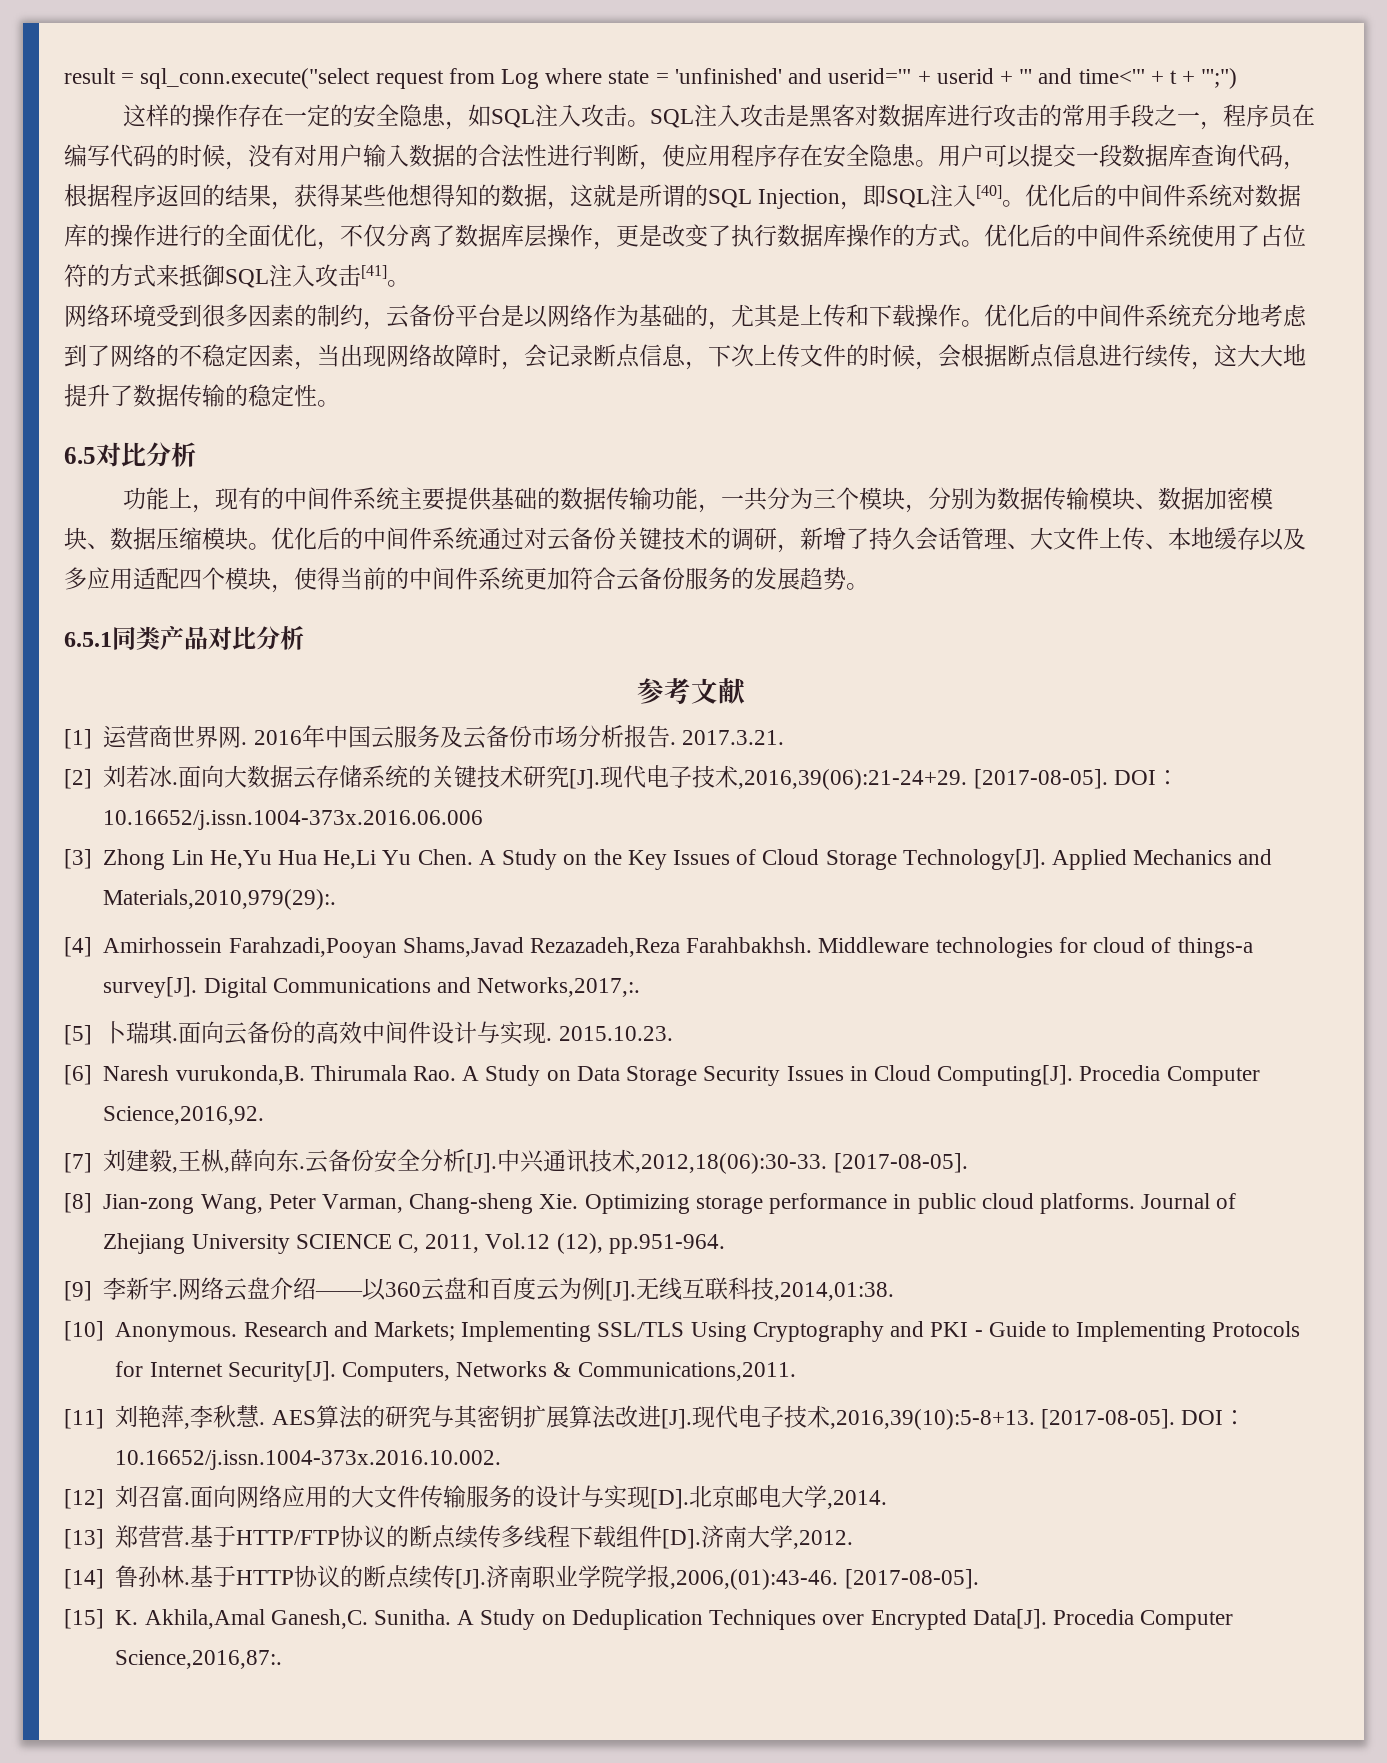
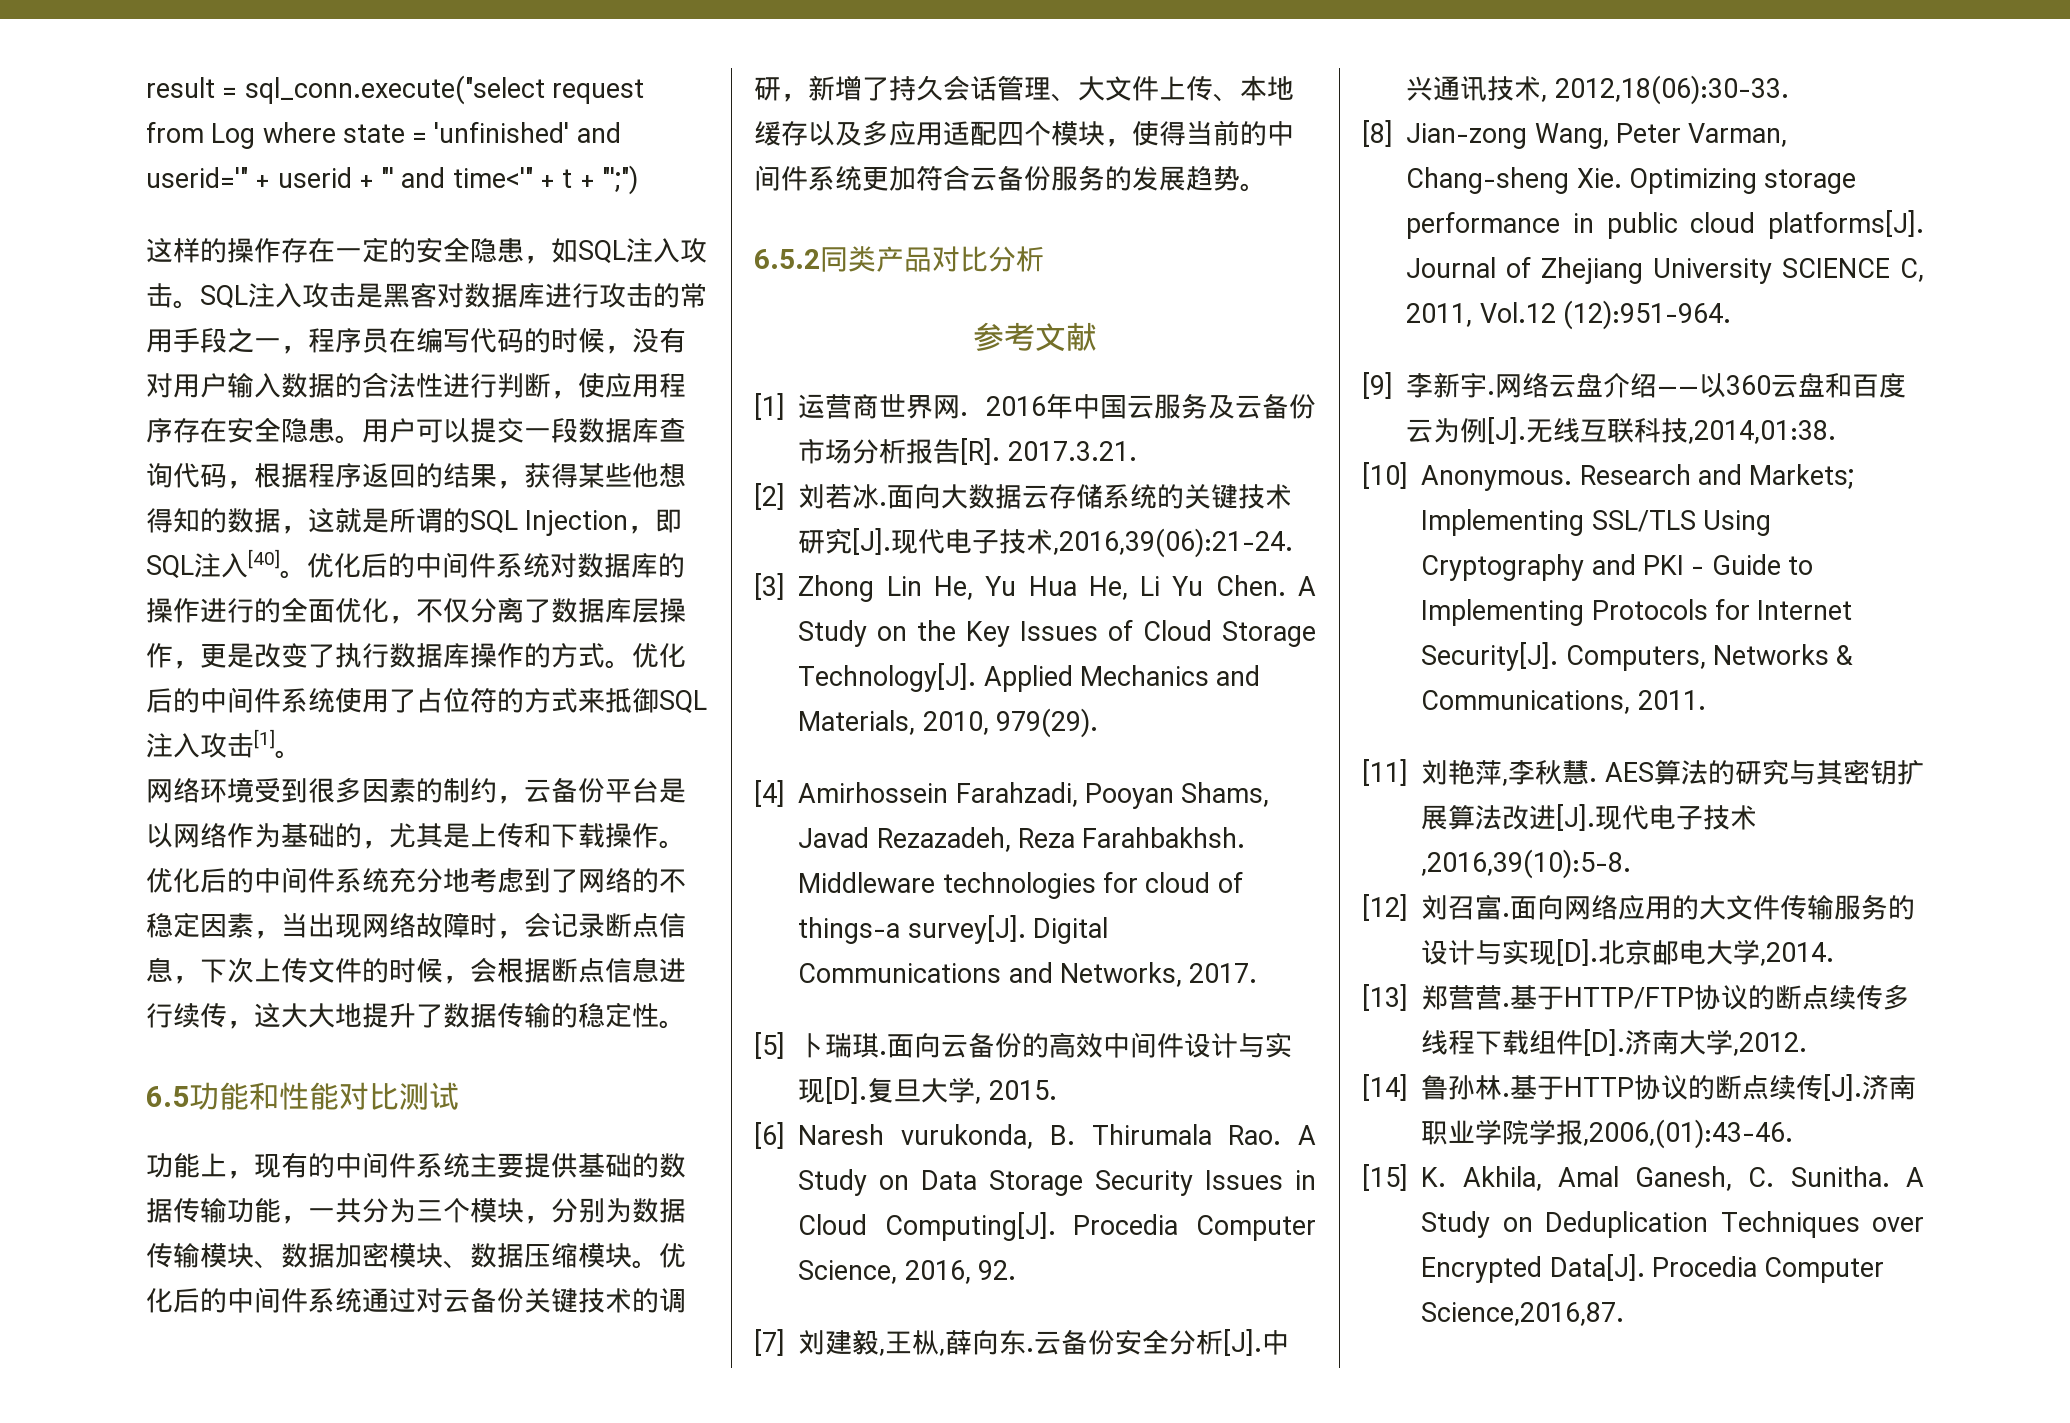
[361,265,387,279] [41] -> [254,729,275,749] [1]
[96,442,196,467] 对比分析 -> [189,1082,459,1110] 功能和性能对比测试
[64,632,112,647] 6.5.1 -> [754,249,820,269] 6.5.2
[669,742,676,745] . -> [960,438,1001,465] [R].
[738,769,1179,790] [103,810,484,830] ,2016,39(06):21-24+29. [2017-08-05]. DOI：10.16652/j.issn.1004-373x.2016.06.006 -> [1053,528,1294,558] ,2016,39(06):21-24.
[209,850,377,869] He,Yu Hua He,Li -> [934,576,1161,600] He, Yu Hua He, Li
[103,889,337,910] Materials,2010,979(29):. -> [798,708,1099,738] Materials, 2010, 979(29).
[228,937,681,958] Farahzadi,Pooyan Shams,Javad Rezazadeh,Reza -> [955,782,1270,809] [798,827,1076,852] Farahzadi, Pooyan Shams, Javad Rezazadeh, Reza
[477,977,641,997] Networks,2017,:. -> [1060,962,1258,987] Networks, 2017.
[546,1026,673,1041] . 2015.10.23. -> [825,1077,1057,1104] [D].复旦大学, 2015.
[175,1065,305,1085] vurukonda,B. -> [901,1124,1075,1149] vurukonda, B.
[103,1106,265,1125] Science,2016,92. -> [798,1260,1017,1284] Science, 2016, 92.
[635,1153,968,1174] ,2012,18(06):30-33. [2017-08-05]. -> [1541,75,1789,105] , 2012,18(06):30-33.
[1039,1193,1135,1214] platforms. -> [1768,210,1924,239] platforms[J].
[556,1233,725,1254] (12), pp.951-964. -> [1563,300,1732,330] (12):951-964.
[577,1362,796,1381] Communications,2011. -> [1421,690,1706,714] Communications, 2011.
[829,1409,1247,1430] [115,1450,502,1470] ,2016,39(10):5-8+13. [2017-08-05]. DOI：10.16652/j.issn.1004-373x.2016.10.002. -> [1421,849,1632,879] ,2016,39(10):5-8.
[844,1569,979,1589] [2017-08-05]. -> (1794, 1134) none
[144,1609,368,1629] Akhila,Amal Ganesh,C. -> [1462,1166,1775,1191] Akhila, Amal Ganesh, C.
[115,1650,283,1669] Science,2016,87:. -> [1421,1302,1625,1326] Science,2016,87.

